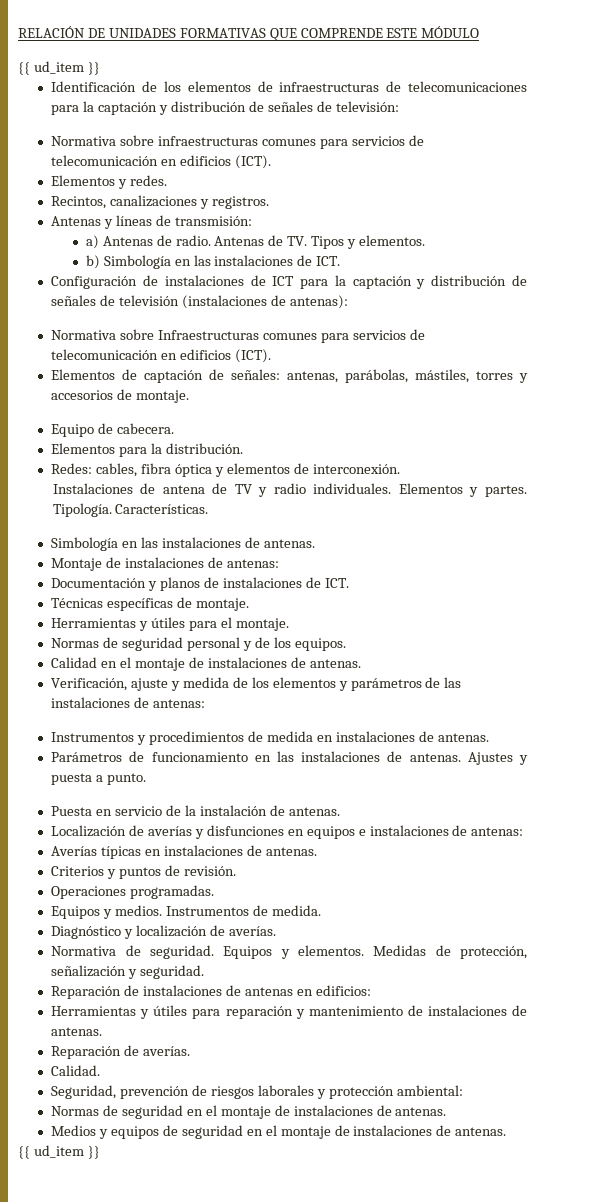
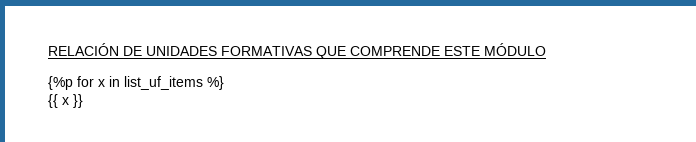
[18,61,100,75] [51,81,527,92] [51,101,399,115] [51,135,424,149] [51,155,271,169] [51,175,168,189] [51,195,269,209] [51,215,252,229] [85,235,426,249] [85,255,341,269] [51,275,528,289] [51,295,348,309] [51,329,425,343] [51,349,271,363] [51,369,528,383] [51,389,190,403] [51,423,175,437] [51,443,243,457] [51,463,400,477] [52,483,528,497] [52,503,209,517] [51,537,315,551] [51,557,279,571] [51,577,349,591] [51,597,249,611] [51,617,289,631] [51,637,346,651] [51,657,361,671] [51,677,462,691] [51,697,206,708] [51,731,489,745] [51,751,528,765] [51,773,147,785] [51,805,340,816] [51,825,524,839] [51,845,317,859] [51,865,236,879] [51,885,215,899] [51,905,321,919] [51,925,276,939] [51,945,527,959] [51,965,205,979] [51,985,371,999] [51,1005,527,1019] [51,1027,103,1036] [51,1045,191,1059] [51,1065,101,1076] [51,1085,463,1099] [51,1105,447,1119] [51,1125,507,1139] [18,1145,84,1159] {{ ud_item }} // Identificación de los elementos de infraestructuras de telecomunicaciones para la captación y distribución de señales de televisión: // Normativa sobre infraestructuras comunes para servicios de telecomunicación en edificios (ICT). // Elementos y redes. // Recintos, canalizaciones y registros. // Antenas y líneas de transmisión: // a) Antenas de radio. Antenas de TV. Tipos y elementos. // b) Simbología en las instalaciones de ICT. // Configuración de instalaciones de ICT para la captación y distribución de señales de televisión (instalaciones de antenas): // Normativa sobre Infraestructuras comunes para servicios de telecomunicación en edificios (ICT). // Elementos de captación de señales: antenas, parábolas, mástiles, torres y accesorios de montaje. // Equipo de cabecera. // Elementos para la distribución. // Redes: cables, fibra óptica y elementos de interconexión. // Instalaciones de antena de TV y radio individuales. Elementos y partes. Tipología. Características. // Simbología en las instalaciones de antenas. // Montaje de instalaciones de antenas: // Documentación y planos de instalaciones de ICT. // Técnicas específicas de montaje. // Herramientas y útiles para el montaje. // Normas de seguridad personal y de los equipos. // Calidad en el montaje de instalaciones de antenas. // Verificación, ajuste y medida de los elementos y parámetros de las instalaciones de antenas: // Instrumentos y procedimientos de medida en instalaciones de antenas. // Parámetros de funcionamiento en las instalaciones de antenas. Ajustes y puesta a punto. // Puesta en servicio de la instalación de antenas. // Localización de averías y disfunciones en equipos e instalaciones de antenas: // Averías típicas en instalaciones de antenas. // Criterios y puntos de revisión. // Operaciones programadas. // Equipos y medios. Instrumentos de medida. // Diagnóstico y localización de averías. // Normativa de seguridad. Equipos y elementos. Medidas de protección, señalización y seguridad. // Reparación de instalaciones de antenas en edificios: // Herramientas y útiles para reparación y mantenimiento de instalaciones de antenas. // Reparación de averías. // Calidad. // Seguridad, prevención de riesgos laborales y protección ambiental: // Normas de seguridad en el montaje de instalaciones de antenas. // Medios y equipos de seguridad en el montaje de instalaciones de antenas. // {{ ud_item -> [48,76,224,90] [48,94,69,108] {%p for x in list_uf_items %} // {{ x

